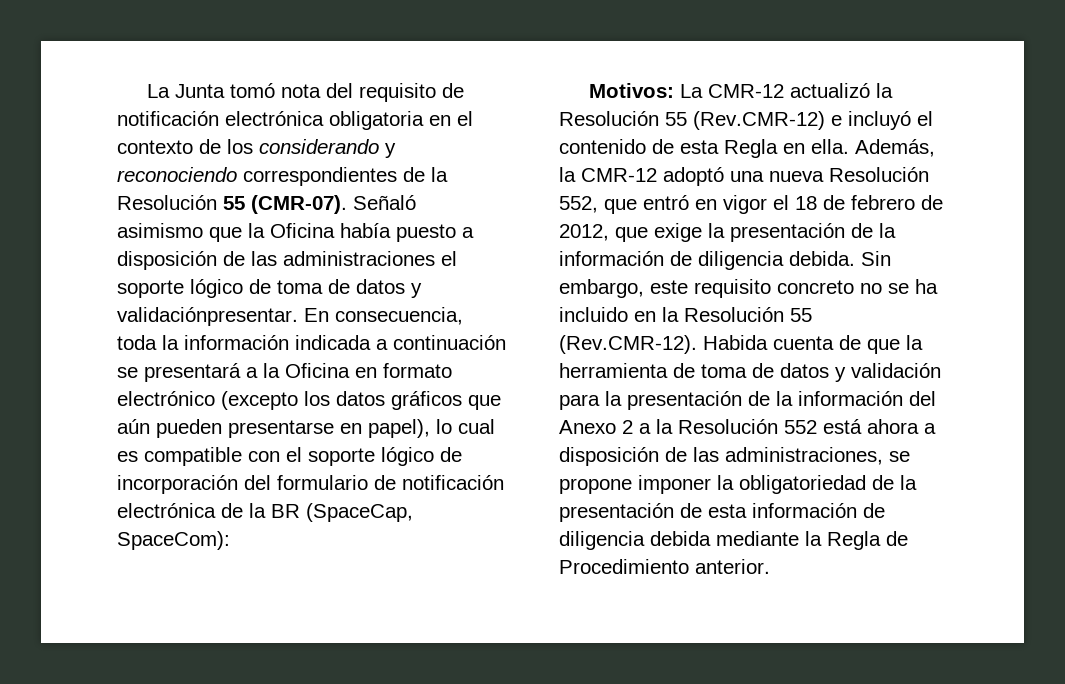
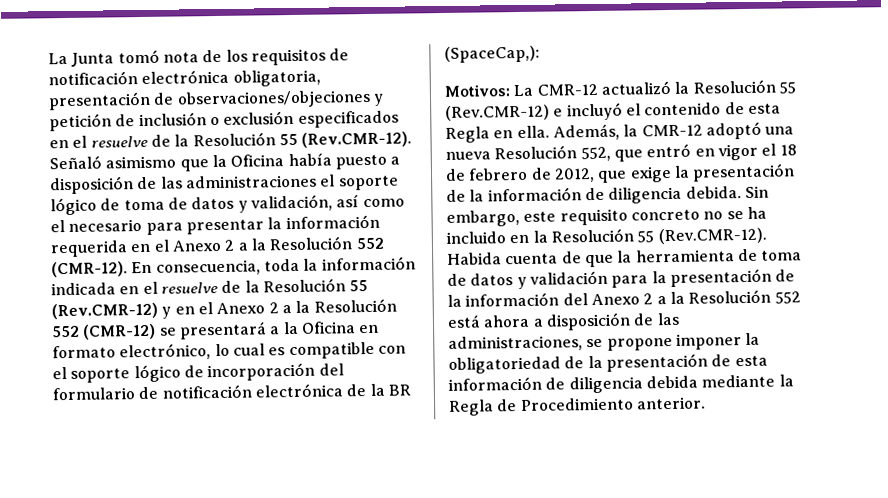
[326,83,465,102] [117,111,473,130] [117,139,396,158] [117,167,448,186] [117,195,347,214] del requisito de notificación electrónica obligatoria en el contexto de los considerando y reconociendo correspondientes de la Resolución 55 (CMR-07). -> [202,48,350,66] [48,69,321,87] [48,89,384,111] [49,110,399,132] [49,131,413,149] de los requisitos de notificación electrónica obligatoria, presentación de observaciones/objeciones y petición de inclusión o exclusión especificados en el resuelve de la Resolución 55 (Rev.CMR-12).
[117,307,298,326] validaciónpresentar. -> [250,194,405,212] [50,214,380,235] [50,236,384,258] [51,261,128,278] validación, así como el necesario para presentar la información requerida en el Anexo 2 a la Resolución 552 (CMR-12).
[376,335,506,350] a continuación -> [119,278,369,295] [51,298,397,320] [51,323,157,340] en el resuelve de la Resolución 55 (Rev.CMR-12) y en el Anexo 2 a la Resolución 552 (CMR-12)
[117,391,501,410] [117,419,430,438] electrónico (excepto los datos gráficos que aún pueden presentarse en papel), -> [119,343,212,361] electrónico,
[306,503,413,522] [117,531,230,550] (SpaceCap, SpaceCom): -> [444,45,540,63] (SpaceCap,):

